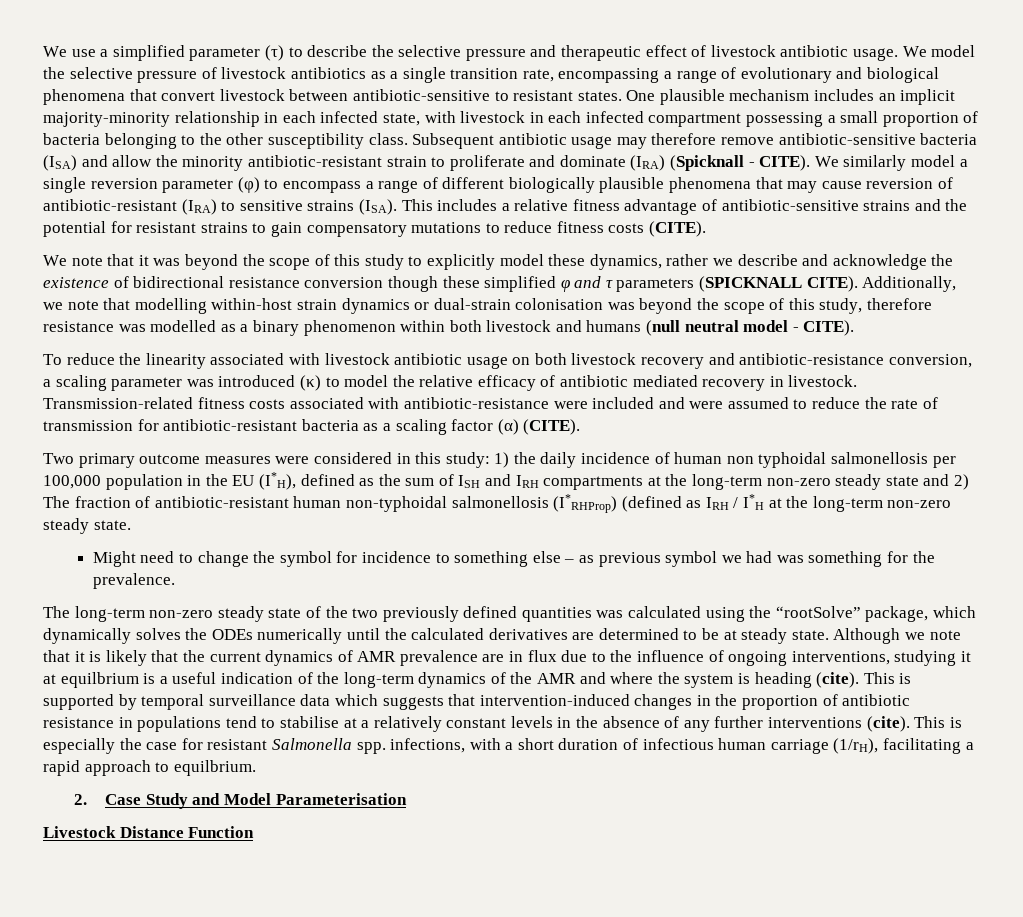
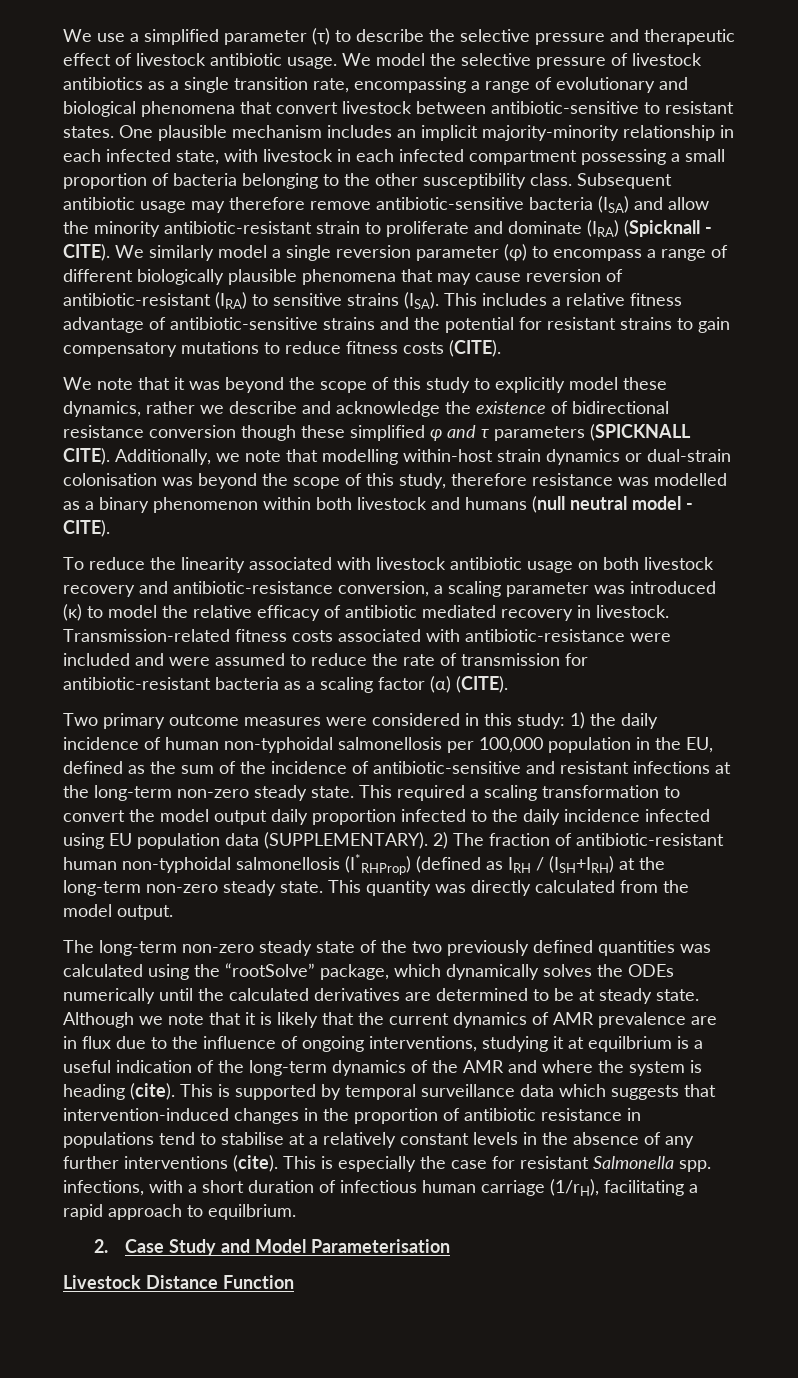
[726,452,827,468] non typhoidal -> [224,737,333,753] non-typhoidal
[232,472,296,490] EU (I*H), -> [686,737,713,753] EU,
[458,474,950,490] ISH and IRH compartments at the long-term non-zero steady state and -> [240,761,731,774] [63,785,680,801] [63,809,710,825] [63,832,428,849] the incidence of antibiotic-sensitive and resistant infections at the long-term non-zero steady state. This required a scaling transformation to convert the model output daily proportion infected to the daily incidence infected using EU population data (SUPPLEMENTARY).
[743,494,952,512] [43,518,131,534] [92,551,935,567] [92,573,175,589] I*H at the long-term non-zero steady state. // Might need to change the symbol for incidence to something else – as previous symbol we had was something for the prevalence. -> [549,856,665,873] [63,880,689,896] [63,904,173,920] (ISH+IRH) at the long-term non-zero steady state. This quantity was directly calculated from the model output.

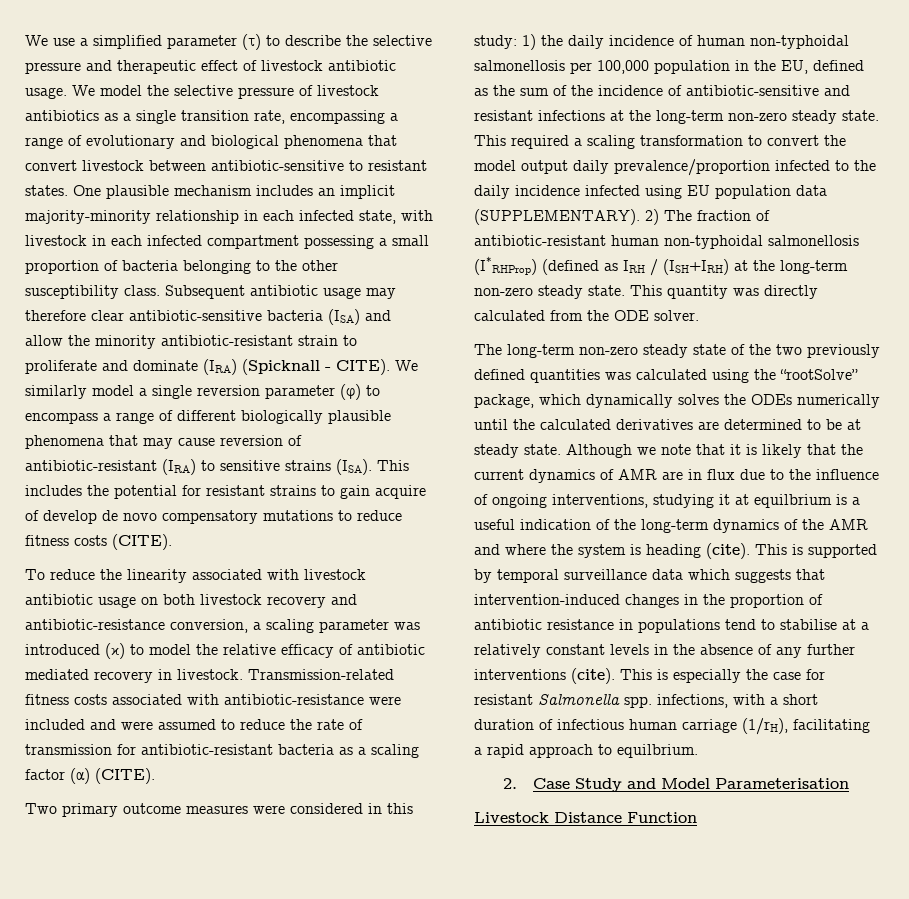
[310,201,371,210] remove -> [91,310,124,321] clear
[552,293,682,306] [63,317,409,333] a relative fitness advantage of antibiotic-sensitive strains and -> (82, 490) none
(730, 325) none -> [375,485,426,499] [25,510,157,524] acquire of develop de novo
[63,377,667,393] [63,401,669,417] [63,424,691,441] [63,448,731,465] [63,473,727,489] [63,496,693,513] [63,520,110,537] // We note that it was beyond the scope of this study to explicitly model these dynamics, rather we describe and acknowledge the existence of bidirectional resistance conversion though these simplified φ and τ parameters (SPICKNALL CITE). Additionally, we note that modelling within-host strain dynamics or dual-strain colonisation was beyond the scope of this study, therefore resistance was modelled as a binary phenomenon within both livestock and humans (null neutral model - CITE). -> (172, 542) none
[312,809,396,825] proportion -> [614,159,770,176] prevalence/proportion
[63,904,173,920] model output. -> [614,310,699,321] ODE solver.
[598,1012,686,1028] prevalence -> (657, 474) none

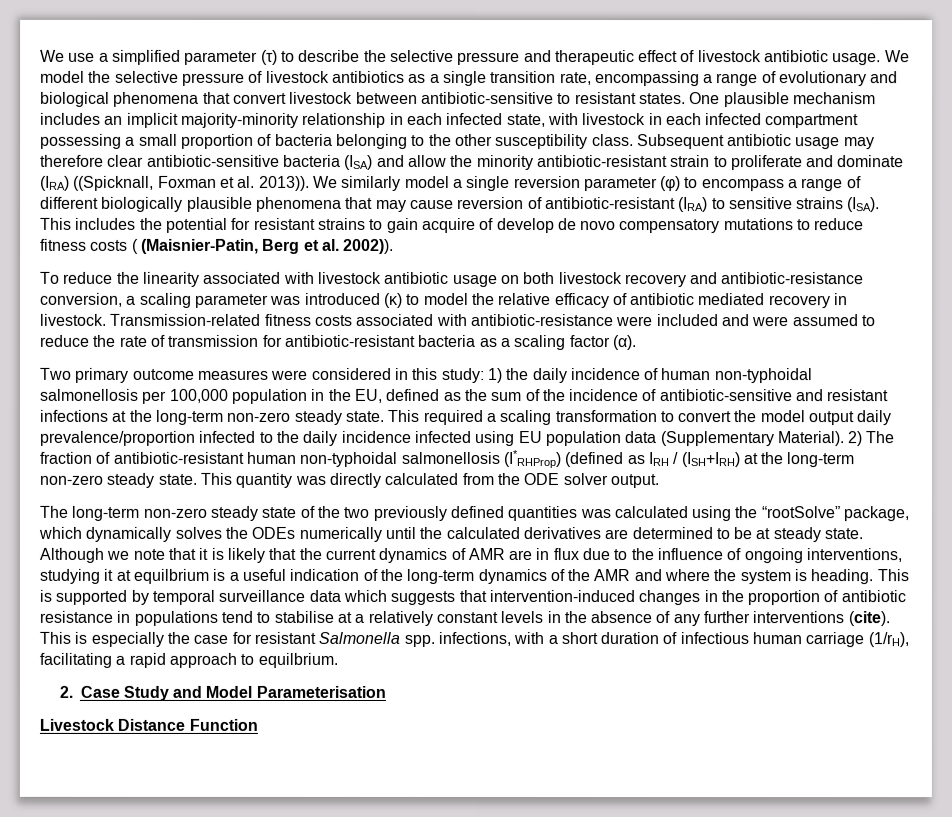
[242,359,390,375] (Spicknall - CITE). -> [73,175,310,191] ((Spicknall, Foxman et al. 2013)).
[112,534,172,550] (CITE). -> [131,238,395,254] ( (Maisnier‐Patin, Berg et al. 2002)).
[70,768,155,784] (α) (CITE). -> [612,335,637,351] (α).
[474,209,640,225] (SUPPLEMENTARY). -> [659,431,844,447] (Supplementary Material).
[654,310,699,321] solver. -> [562,473,659,489] solver output.
[646,543,750,559] heading (cite). -> [810,569,874,585] heading.

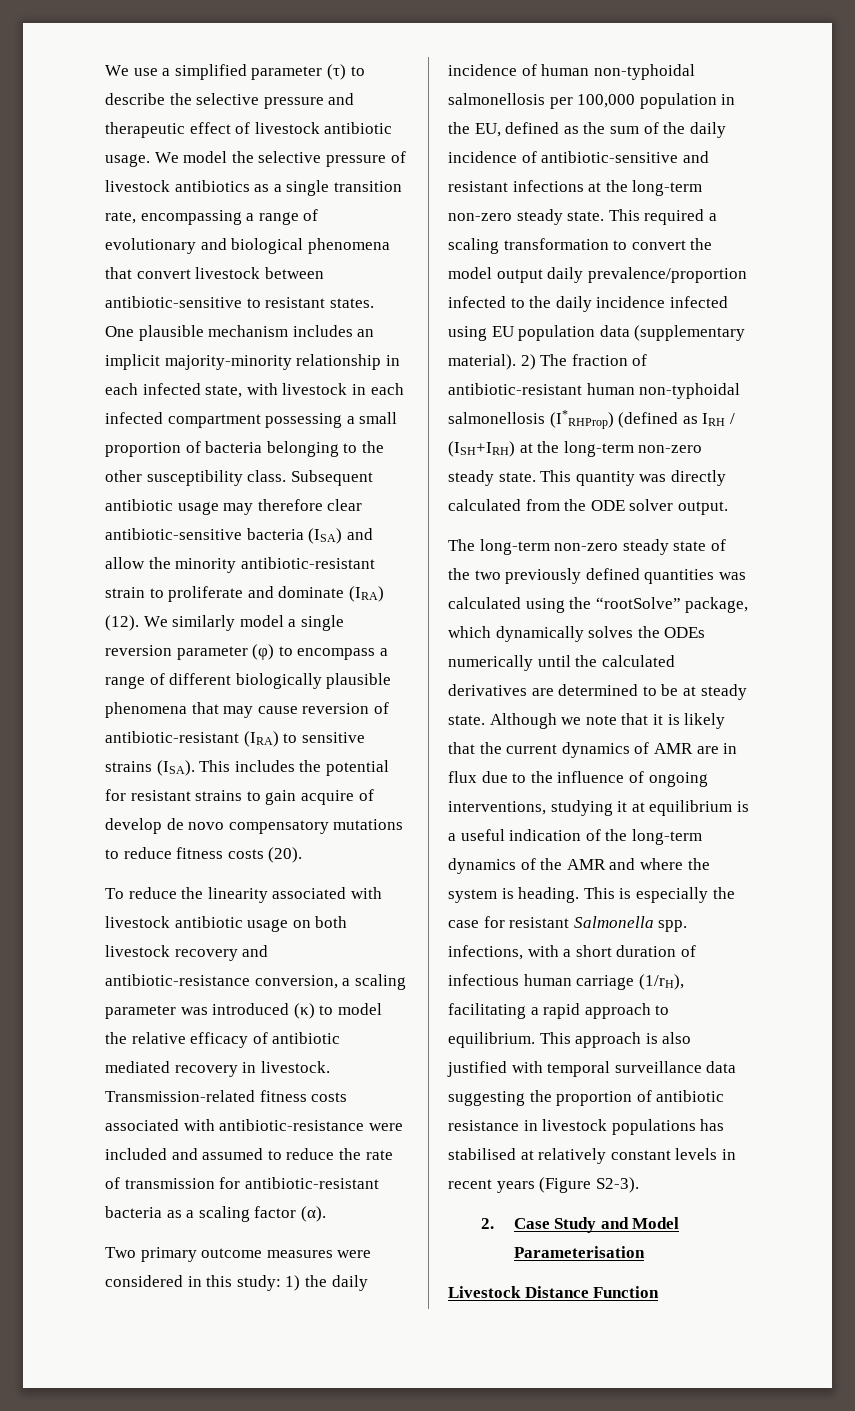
[73,175,310,191] ((Spicknall, Foxman et al. 2013)). -> [105,615,139,631] (12).
[131,238,395,254] ( (Maisnier‐Patin, Berg et al. 2002)). -> [268,847,303,863] (20).
[752,316,790,327] were -> (198, 1154) none
(566, 395) none -> [689,122,726,138] daily
[659,431,844,447] (Supplementary Material). -> [634,325,746,341] [448,354,516,370] (supplementary material).
[132,568,209,584] equilbrium -> [649,800,733,816] equilibrium
[55,589,906,606] [39,610,890,627] [39,631,88,644] supported by temporal surveillance data which suggests that intervention-induced changes in the proportion of antibiotic resistance in populations tend to stabilise at a relatively constant levels in the absence of any further interventions (cite). This is -> (632, 893) none
[257,652,338,668] equilbrium. -> [448,1032,692,1048] [447,1061,737,1077] [448,1090,725,1106] [448,1119,725,1135] [448,1148,736,1164] [448,1177,639,1193] equilibrium. This approach is also justified with temporal surveillance data suggesting the proportion of antibiotic resistance in livestock populations has stabilised at relatively constant levels in recent years (Figure S2-3).

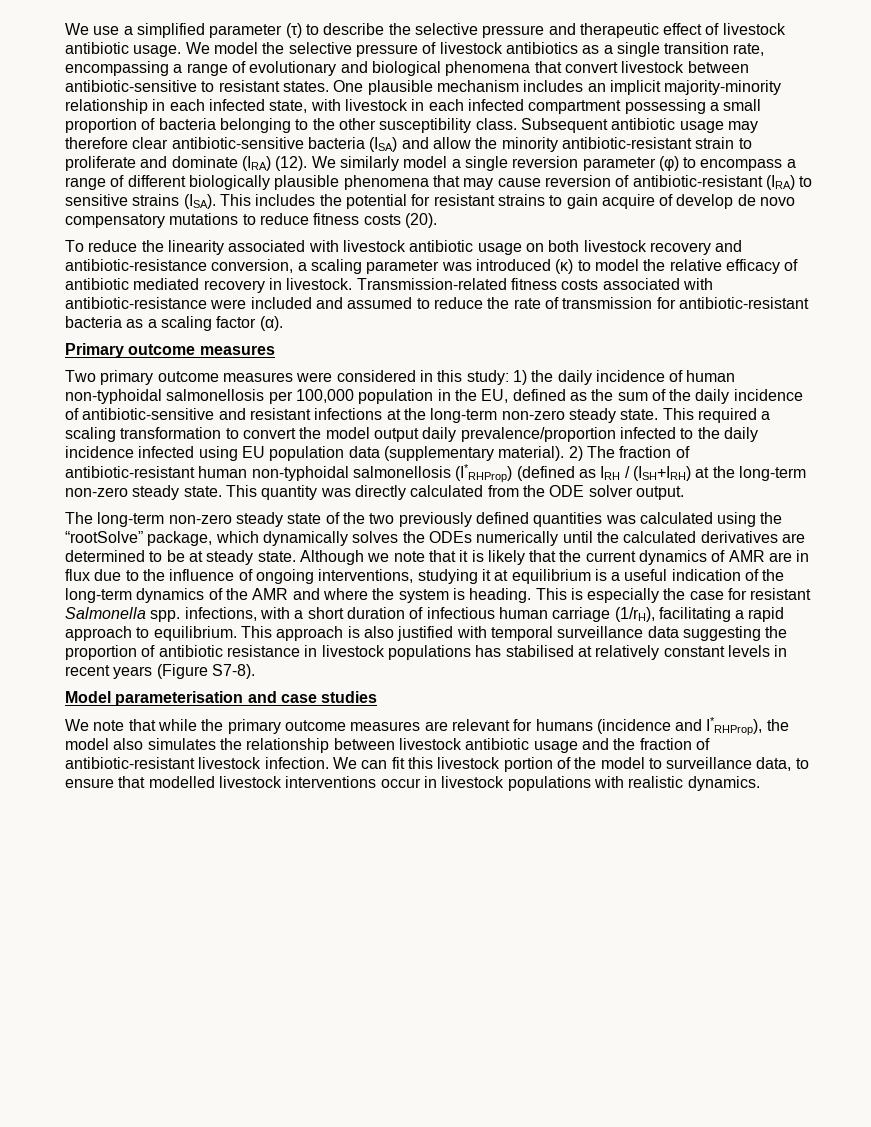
(326, 1214) none -> [65,343,275,358] // Primary outcome measures
[595,1177,639,1193] [480,1217,680,1233] [513,1246,645,1258] [448,1286,660,1298] S2-3). // 2. Case Study and Model Parameterisation // Livestock Distance Function -> [211,664,255,679] [65,691,378,706] [65,717,789,735] [65,738,710,753] [65,757,809,772] [65,776,760,791] S7-8). // Model parameterisation and case studies // We note that while the primary outcome measures are relevant for humans (incidence and I*RHProp), the model also simulates the relationship between livestock antibiotic usage and the fraction of antibiotic-resistant livestock infection. We can fit this livestock portion of the model to surveillance data, to ensure that modelled livestock interventions occur in livestock populations with realistic dynamics.

